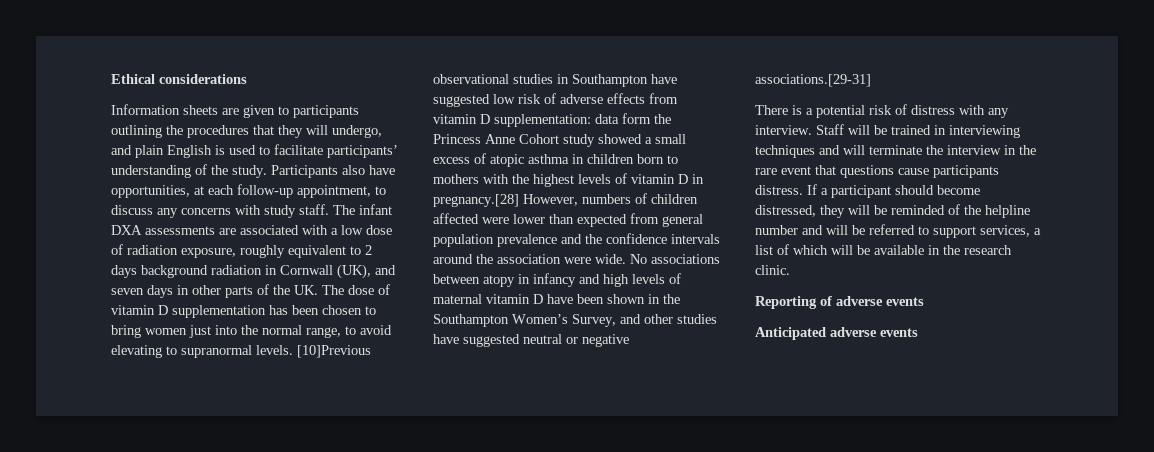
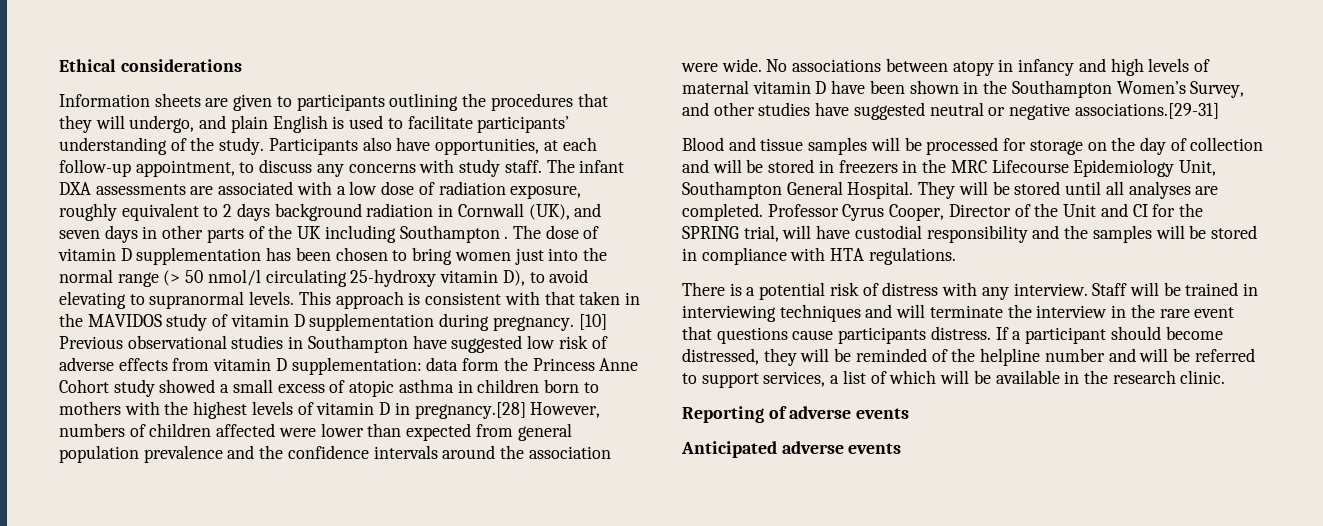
[294,285,318,295] UK. -> [297,225,509,243] UK including Southampton .
[306,327,341,338] range, -> [117,269,525,287] range (> 50 nmol/l circulating 25-hydroxy vitamin D),
[297,345,371,358] [10]Previous -> [298,291,640,309] [59,313,607,331] [59,336,123,349] This approach is consistent with that taken in the MAVIDOS study of vitamin D supplementation during pregnancy. [10] Previous
(871, 80) none -> [682,137,1264,155] [682,159,1216,177] [682,181,1219,199] [682,203,1203,221] [682,225,1257,243] [682,247,956,265] // Blood and tissue samples will be processed for storage on the day of collection and will be stored in freezers in the MRC Lifecourse Epidemiology Unit, Southampton General Hospital. They will be stored until all analyses are completed. Professor Cyrus Cooper, Director of the Unit and CI for the SPRING trial, will have custodial responsibility and the samples will be stored in compliance with HTA regulations.

